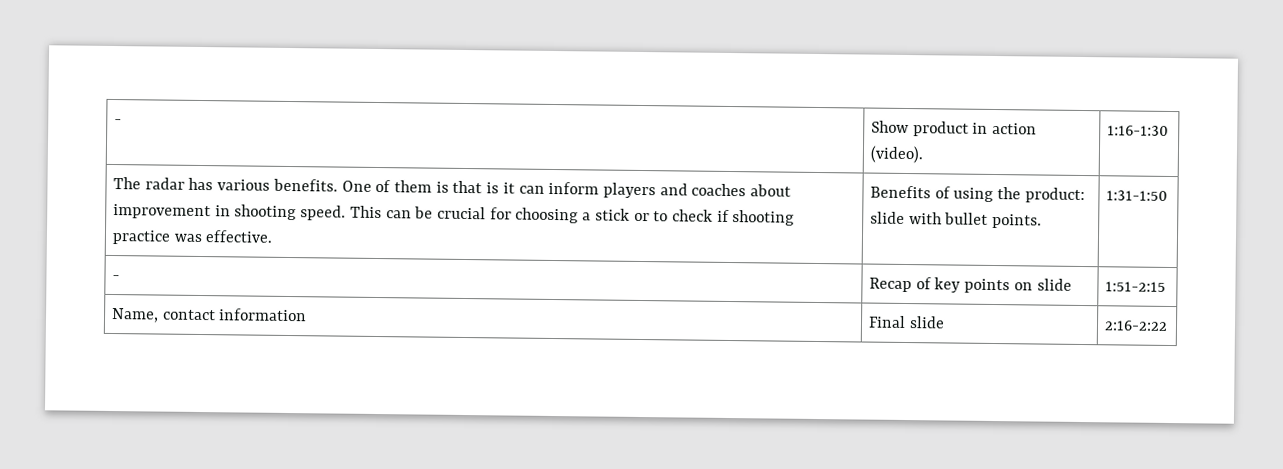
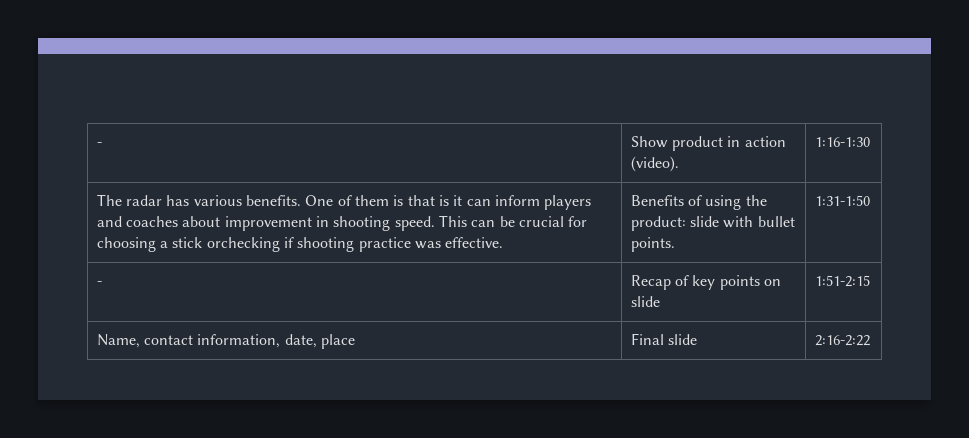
[633,209,714,222] or to check -> [206,237,280,252] orchecking
[219,308,308,322] information -> [197,334,356,349] information, date, place

